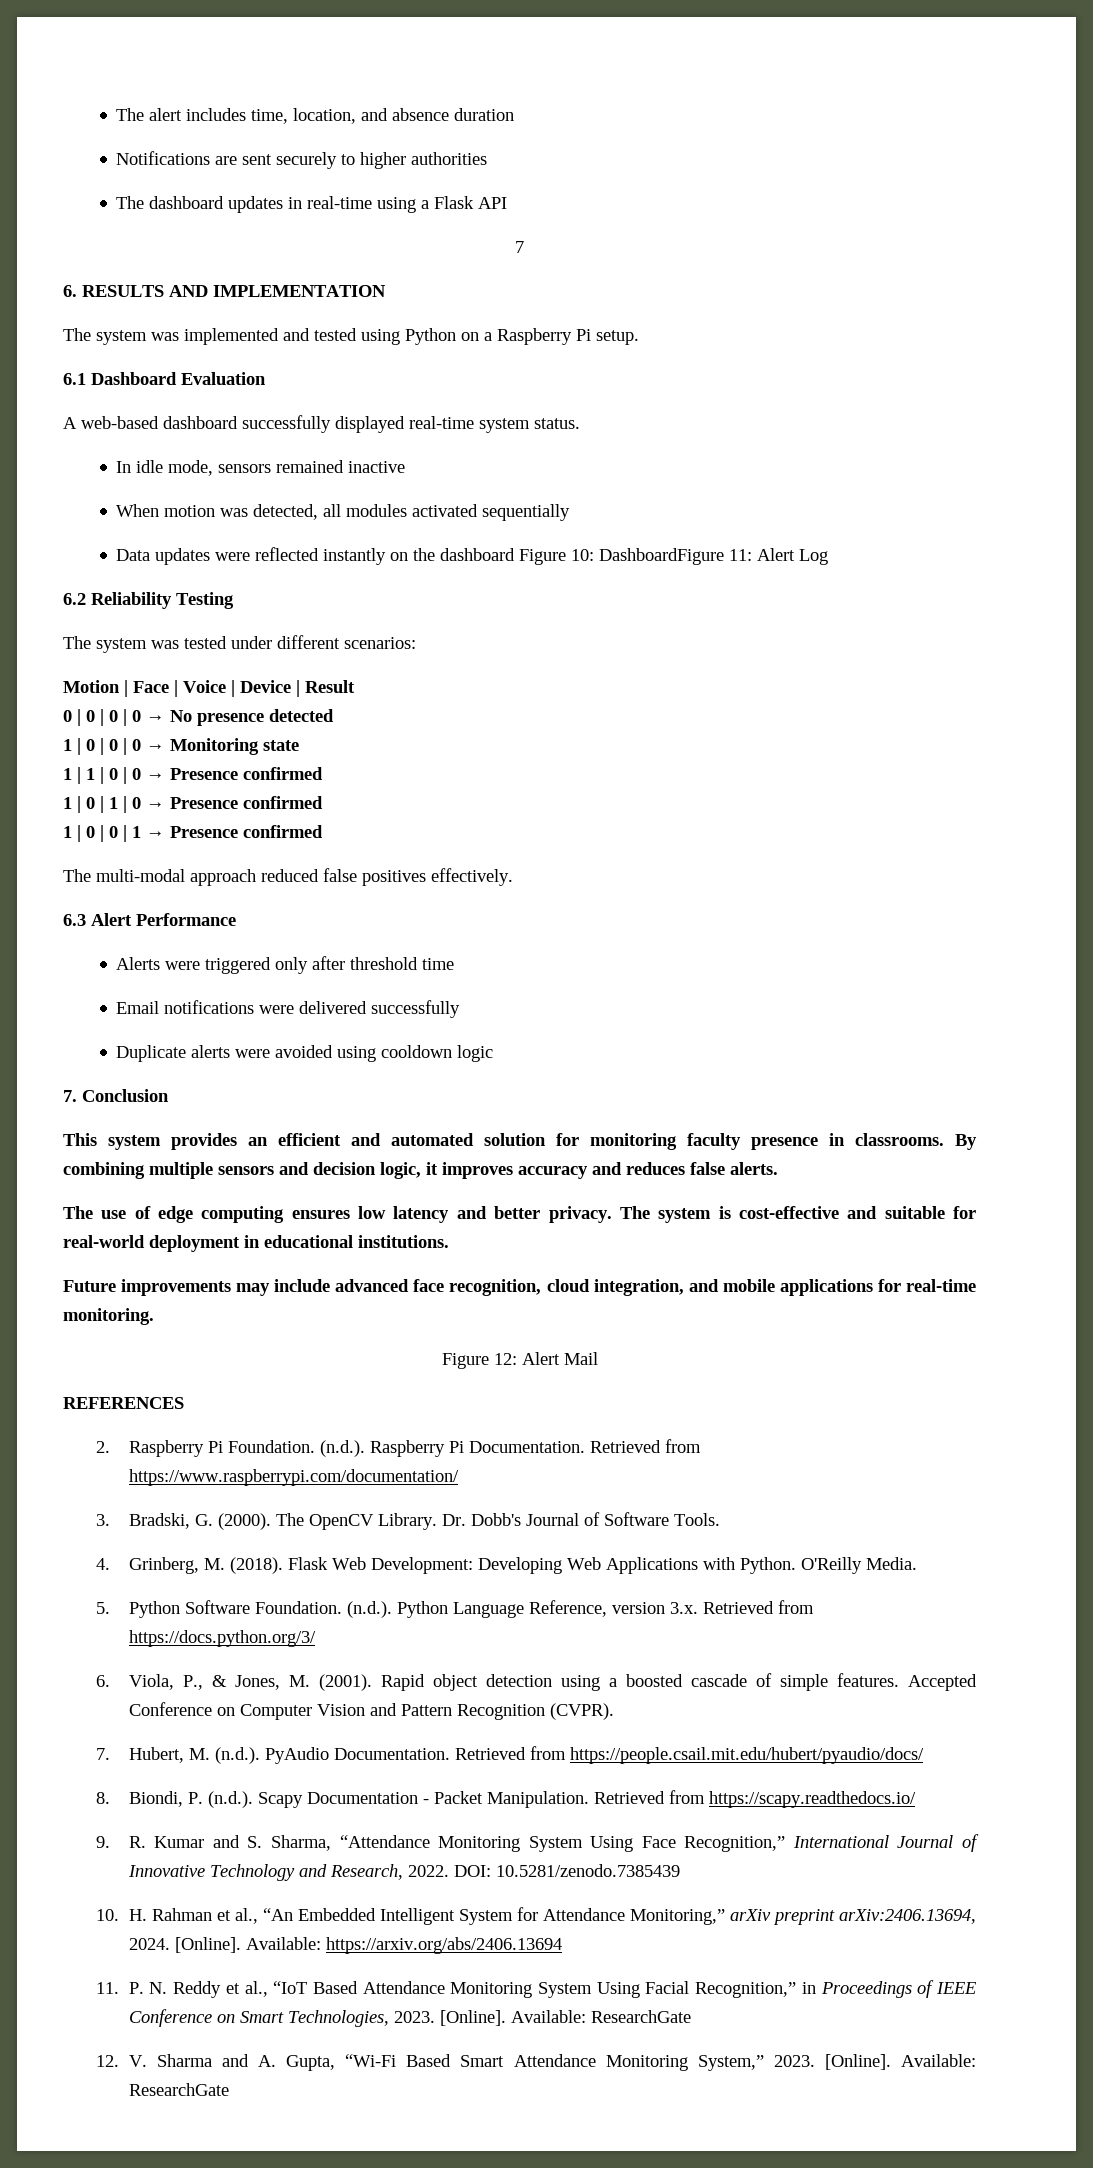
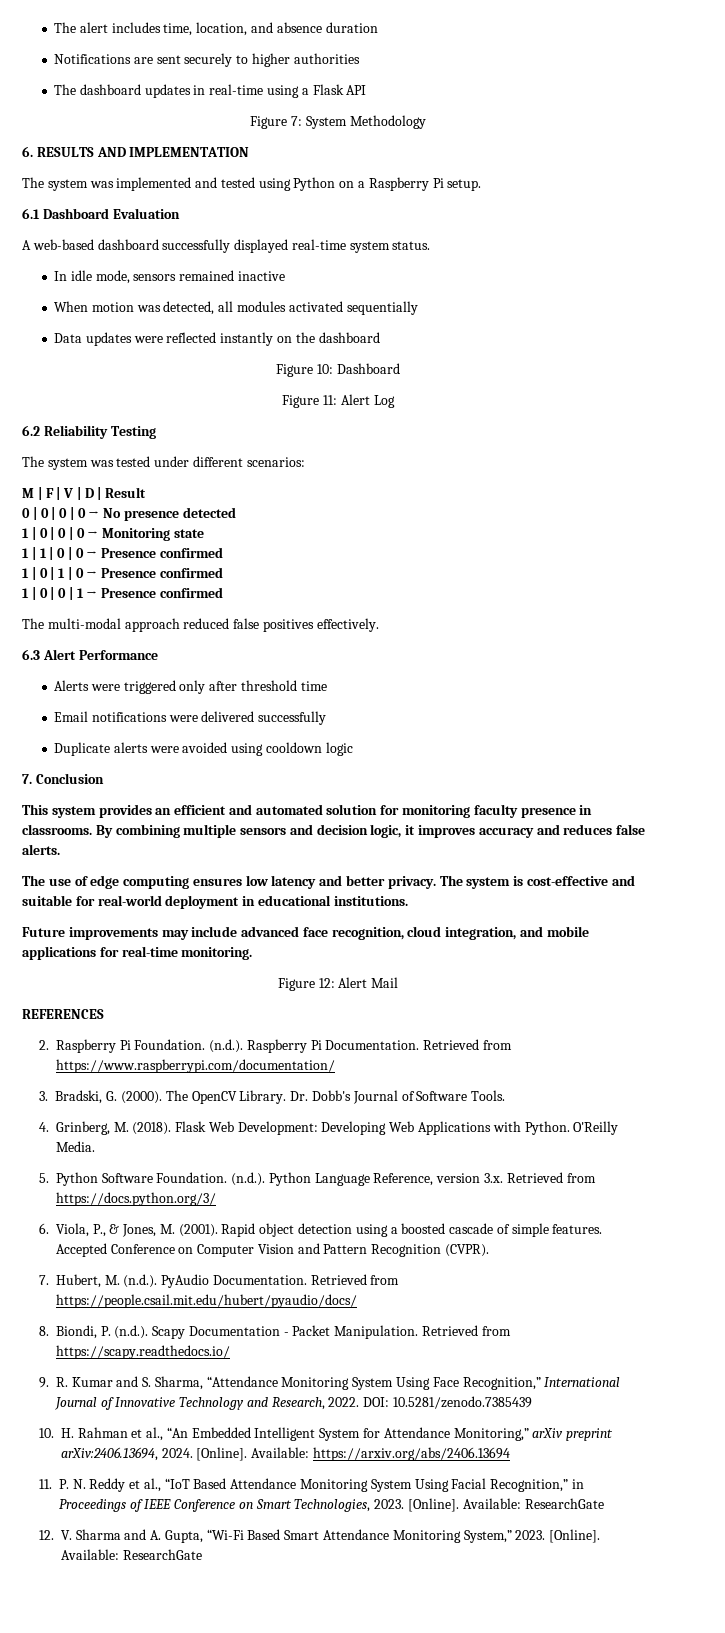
[515,241,524,253] 7 -> [250,115,426,129] Figure 7: System Methodology
(516, 554) none -> (380, 337) //
[599,548,725,565] DashboardFigure -> [336,363,400,374] [282,395,320,408] Dashboard // Figure
[63,680,291,697] Motion | Face | Voice | Device -> [22,487,94,500] M | F | V | D

